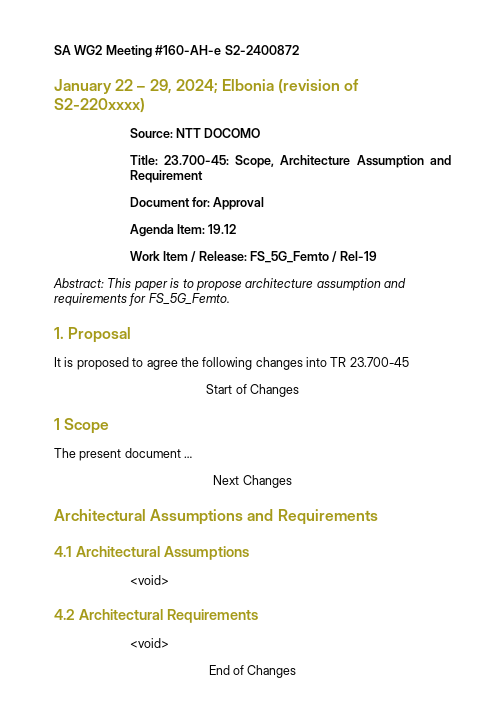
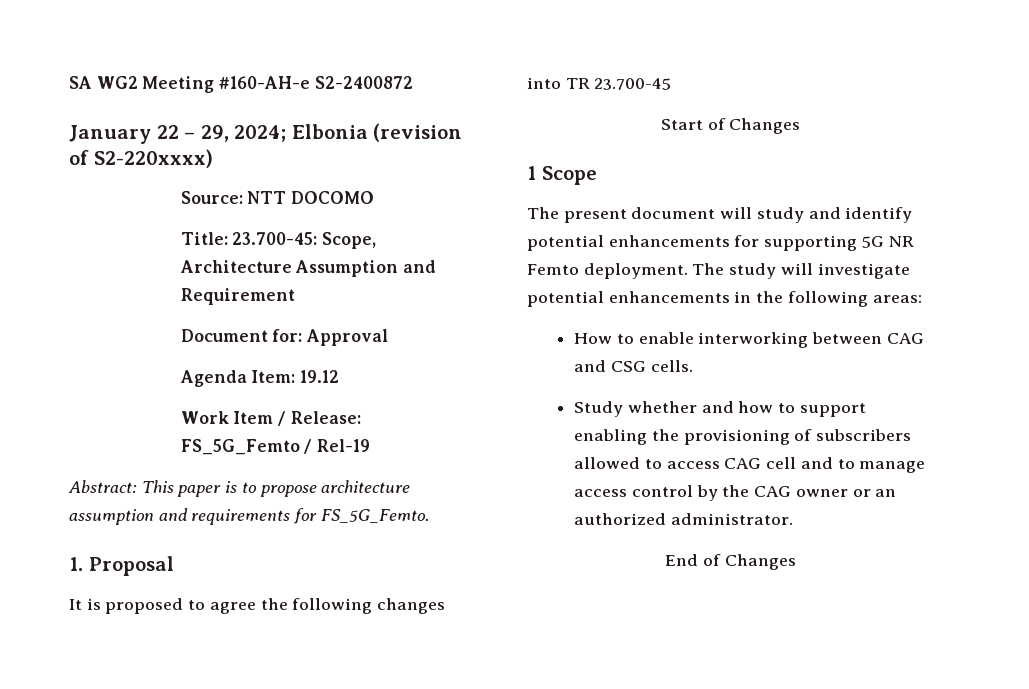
[184,456,193,458] [213,475,292,488] [54,509,378,525] [54,546,249,560] [129,575,169,585] [54,609,258,623] [129,638,169,648] … // Next Changes // Architectural Assumptions and Requirements // 4.1 Architectural Assumptions // <void> // 4.2 Architectural Requirements // <void> -> [720,207,913,223] [527,235,914,251] [527,263,910,279] [527,291,922,307] [574,332,924,348] [574,360,693,372] [574,401,866,417] [574,429,912,445] [574,457,926,473] [574,485,897,501] [574,513,793,525] will study and identify potential enhancements for supporting 5G NR Femto deployment. The study will investigate potential enhancements in the following areas: // How to enable interworking between CAG and CSG cells. // Study whether and how to support enabling the provisioning of subscribers allowed to access CAG cell and to manage access control by the CAG owner or an authorized administrator.

